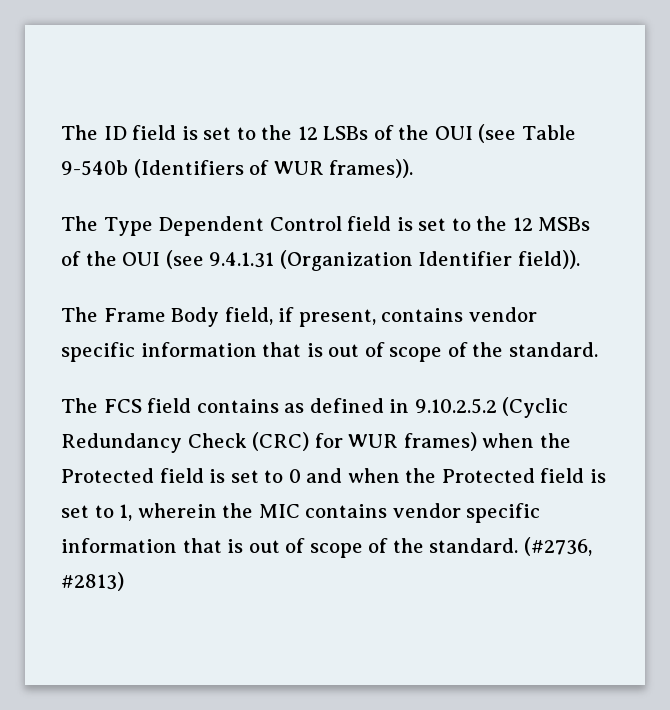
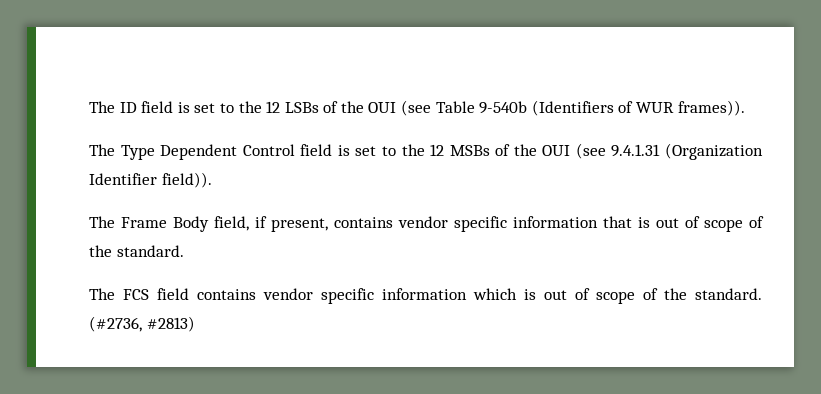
[284,397,569,418] [61,432,571,453] [61,468,606,483] [61,503,541,523] [61,538,222,553] as defined in 9.10.2.5.2 (Cyclic Redundancy Check (CRC) for WUR frames) when the Protected field is set to 0 and when the Protected field is set to 1, wherein the MIC contains vendor specific information that -> [263,288,517,304] vendor specific information which

